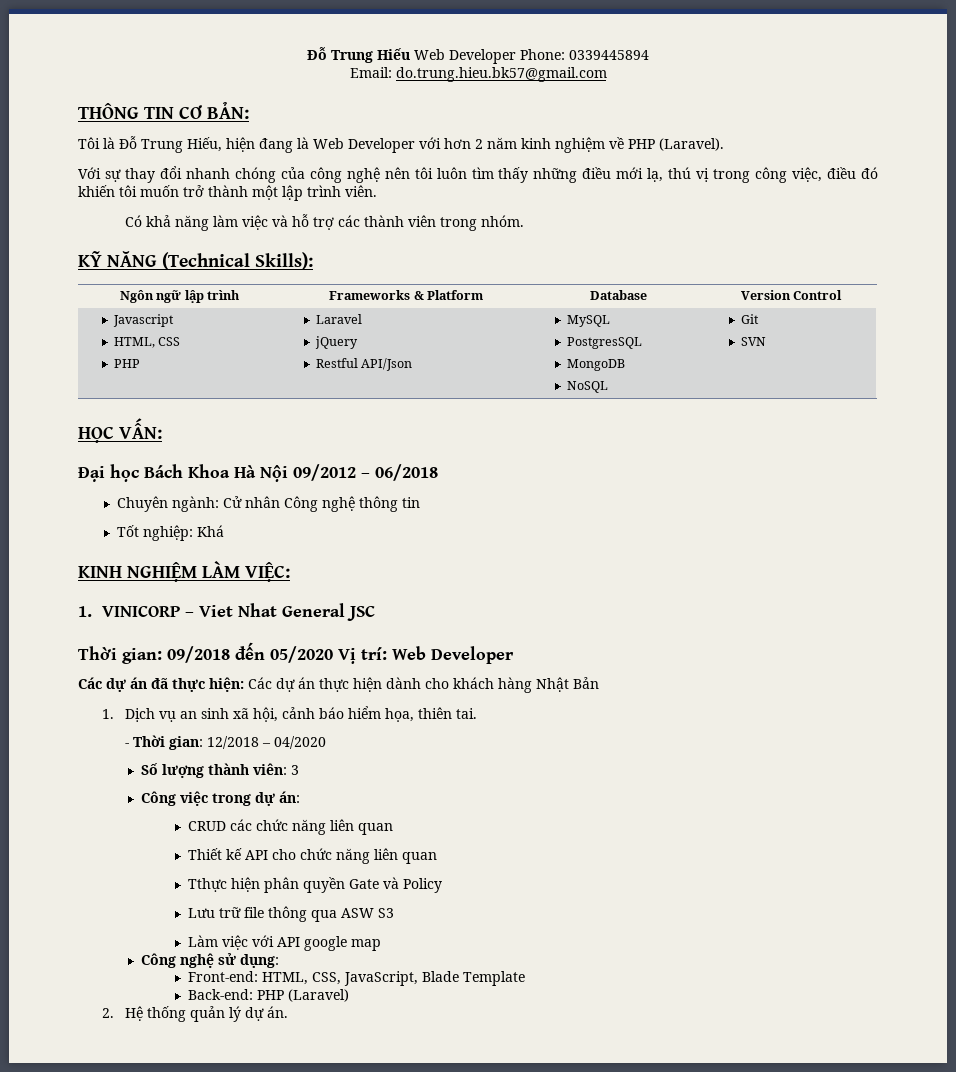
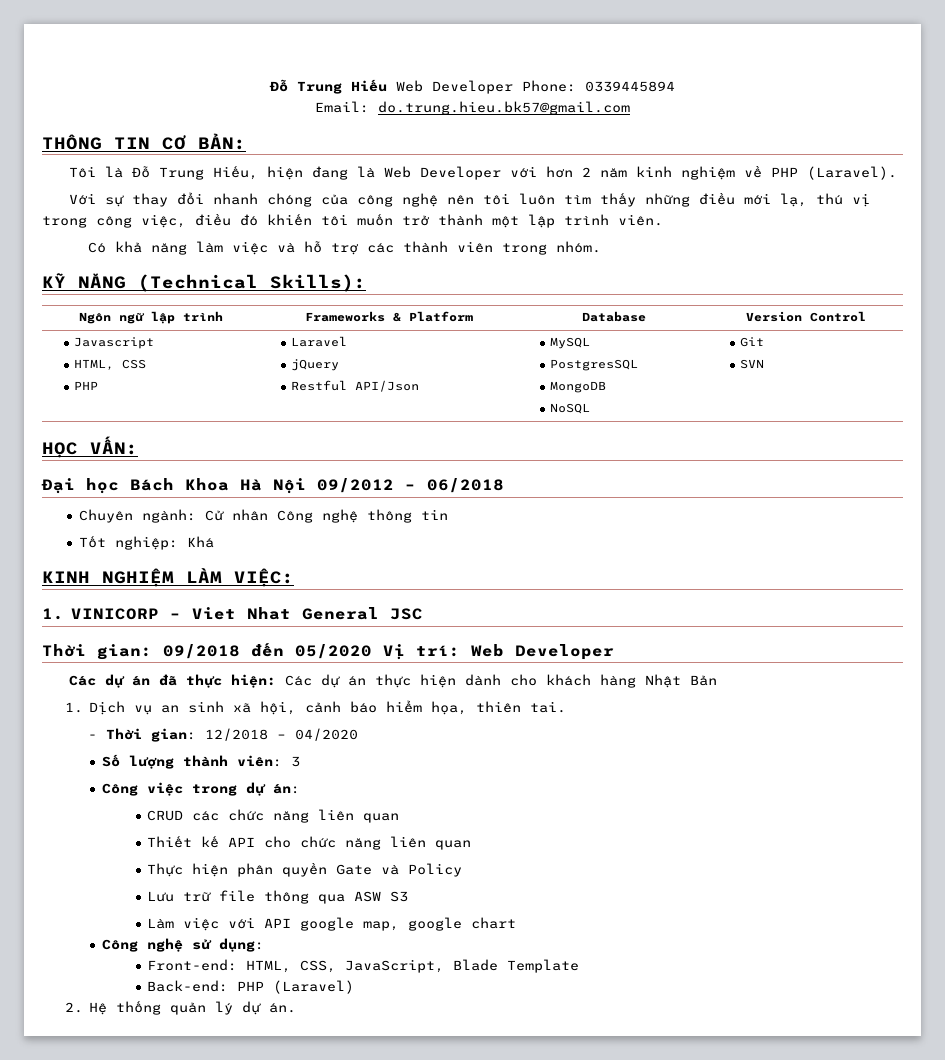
[187,878,227,892] Tthực -> [147,863,184,877] Thực
[350,939,381,951] map -> [363,917,517,931] map, google chart

